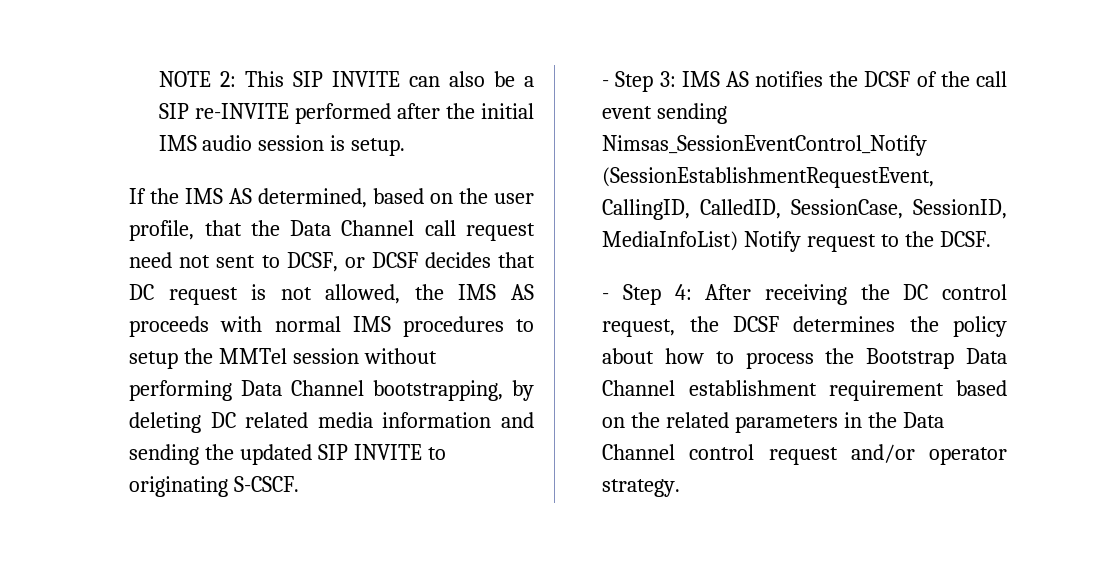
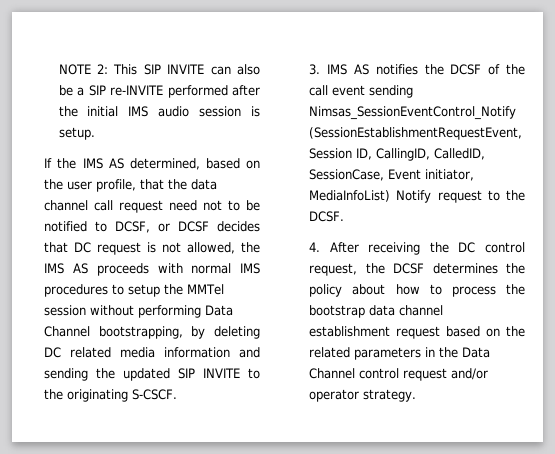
[290,220,415,236] Data Channel -> [191,179,218,190] [44,200,89,211] data channel
[216,255,256,268] sent -> [228,200,260,211] [44,221,88,232] to be notified
(446, 453) none -> [44,389,64,400] the
[602,71,676,92] - Step 3: -> [309,64,321,75] 3.
(935, 177) none -> [309,148,373,160] Session ID,
[913,199,1007,219] SessionID, -> [388,169,475,181] Event initiator,
[602,284,692,305] - Step 4: -> [309,242,321,252] 4.
[866,348,1007,369] [602,380,944,401] Bootstrap Data Channel establishment requirement -> [309,305,444,318] [309,326,441,339] bootstrap data channel establishment request

